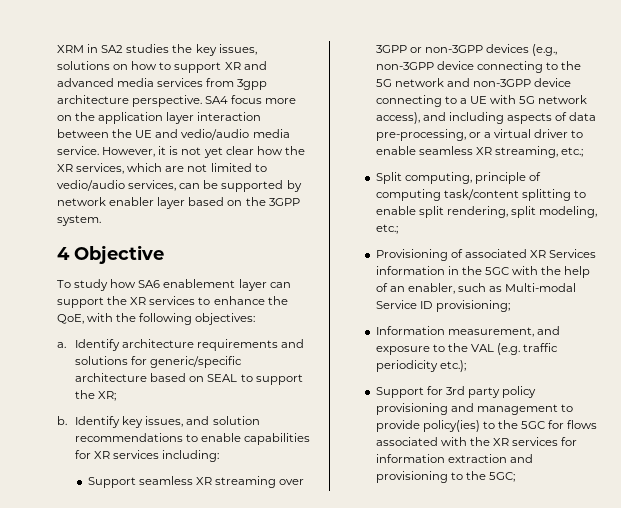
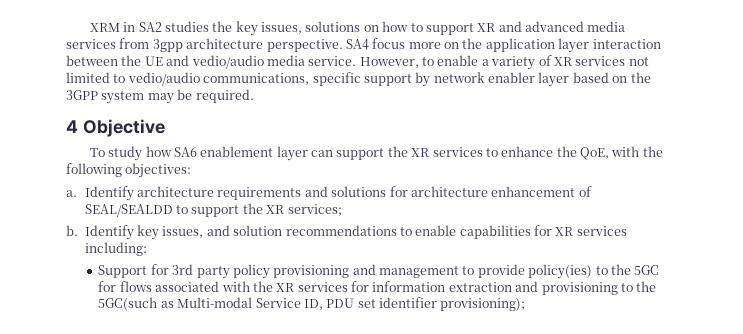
[158,146,305,158] [57,163,267,174] [57,180,284,192] it is not yet clear how the XR services, which are not limited to vedio/audio services, can be supported -> [422,55,649,70] [66,72,412,86] to enable a variety of XR services not limited to vedio/audio communications, specific support
[57,215,101,226] system. -> [101,89,254,104] system may be required.
[150,356,243,368] [75,373,238,382] generic/specific architecture based on SEAL -> [410,186,592,197] [84,204,173,217] architecture enhancement of SEAL/SEALDD
[98,391,117,401] XR; -> [266,204,342,216] XR services;
[87,476,305,488] [375,44,558,56] [375,61,582,73] [375,78,572,87] [375,95,588,107] [375,112,597,124] [375,129,584,141] [375,146,584,158] [375,172,542,184] [375,189,587,201] [375,206,598,218] [375,224,398,234] [375,249,597,261] [375,266,591,278] [375,283,577,294] [375,300,510,312] [375,326,560,337] [375,343,559,355] [375,360,466,372] // Support seamless XR streaming over 3GPP or non-3GPP devices (e.g., non-3GPP device connecting to the 5G network and non-3GPP device connecting to a UE with 5G network access), and including aspects of data pre-processing, or a virtual driver to enable seamless XR streaming, etc.; // Split computing, principle of computing task/content splitting to enable split rendering, split modeling, etc.; // Provisioning of associated XR Services information in the 5GC with the help of an enabler, such as Multi-modal Service ID provisioning; // Information measurement, and exposure to the VAL (e.g. traffic periodicity etc.); -> (147, 249) none
[489,472,516,482] 5GC; -> [98,297,526,311] 5GC(such as Multi-modal Service ID, PDU set identifier provisioning);

